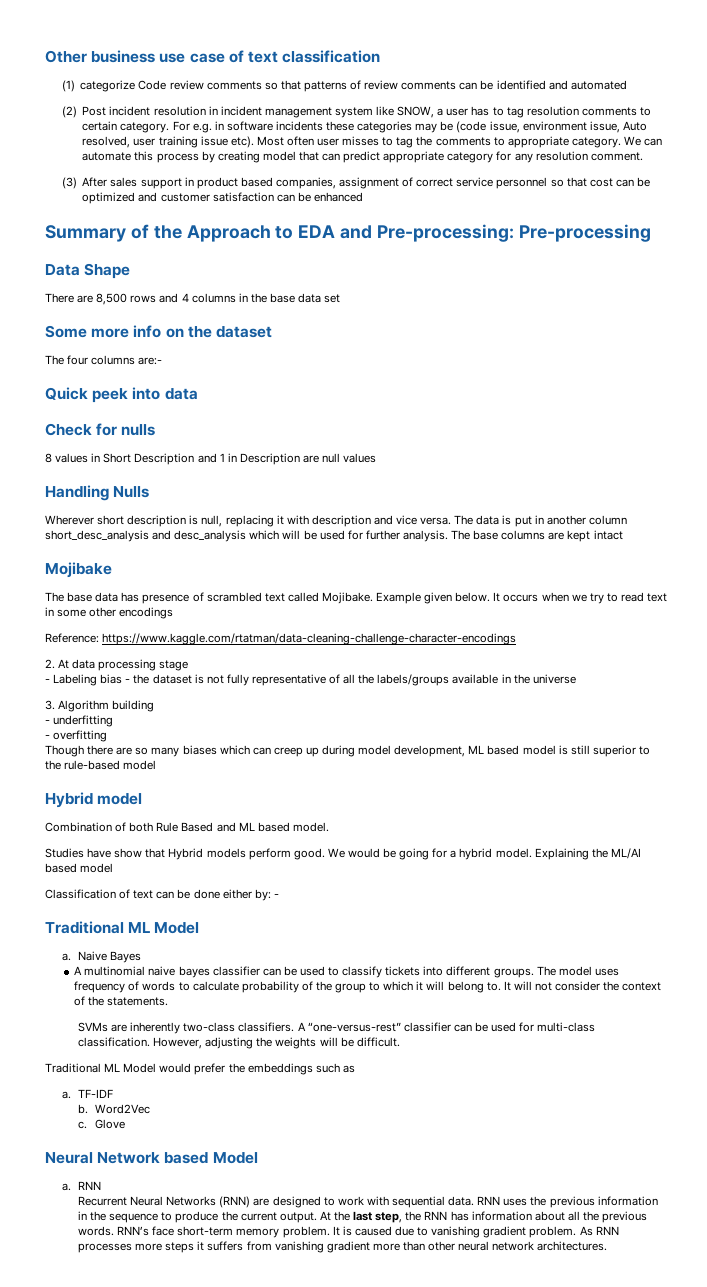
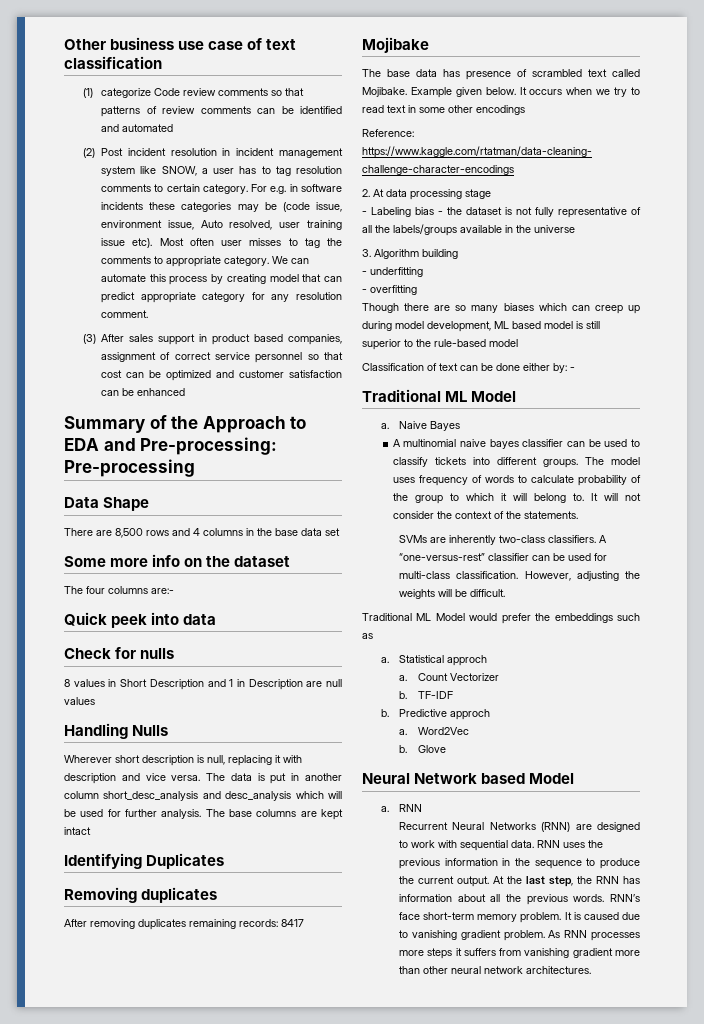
(623, 535) none -> [64,853,225,869] [64,887,218,903] [64,919,304,930] // Identifying Duplicates // Removing duplicates // After removing duplicates remaining records: 8417
[45,792,143,808] [45,822,329,832] [45,848,641,860] [45,863,114,873] // Hybrid model // Combination of both Rule Based and ML based model. // Studies have show that Hybrid models perform good. We would be going for a hybrid model. Explaining the ML/AI based model -> (518, 343) none
[78,1089,114,1098] [78,1104,89,1114] TF-IDF // b. -> [399,655,488,666] [399,673,499,681] [399,691,453,699] [380,709,491,720] [399,729,408,735] Statistical approch // a. Count Vectorizer // b. TF-IDF // b. Predictive approch // a.
[78,1121,88,1129] c. -> [399,745,408,753] b.

